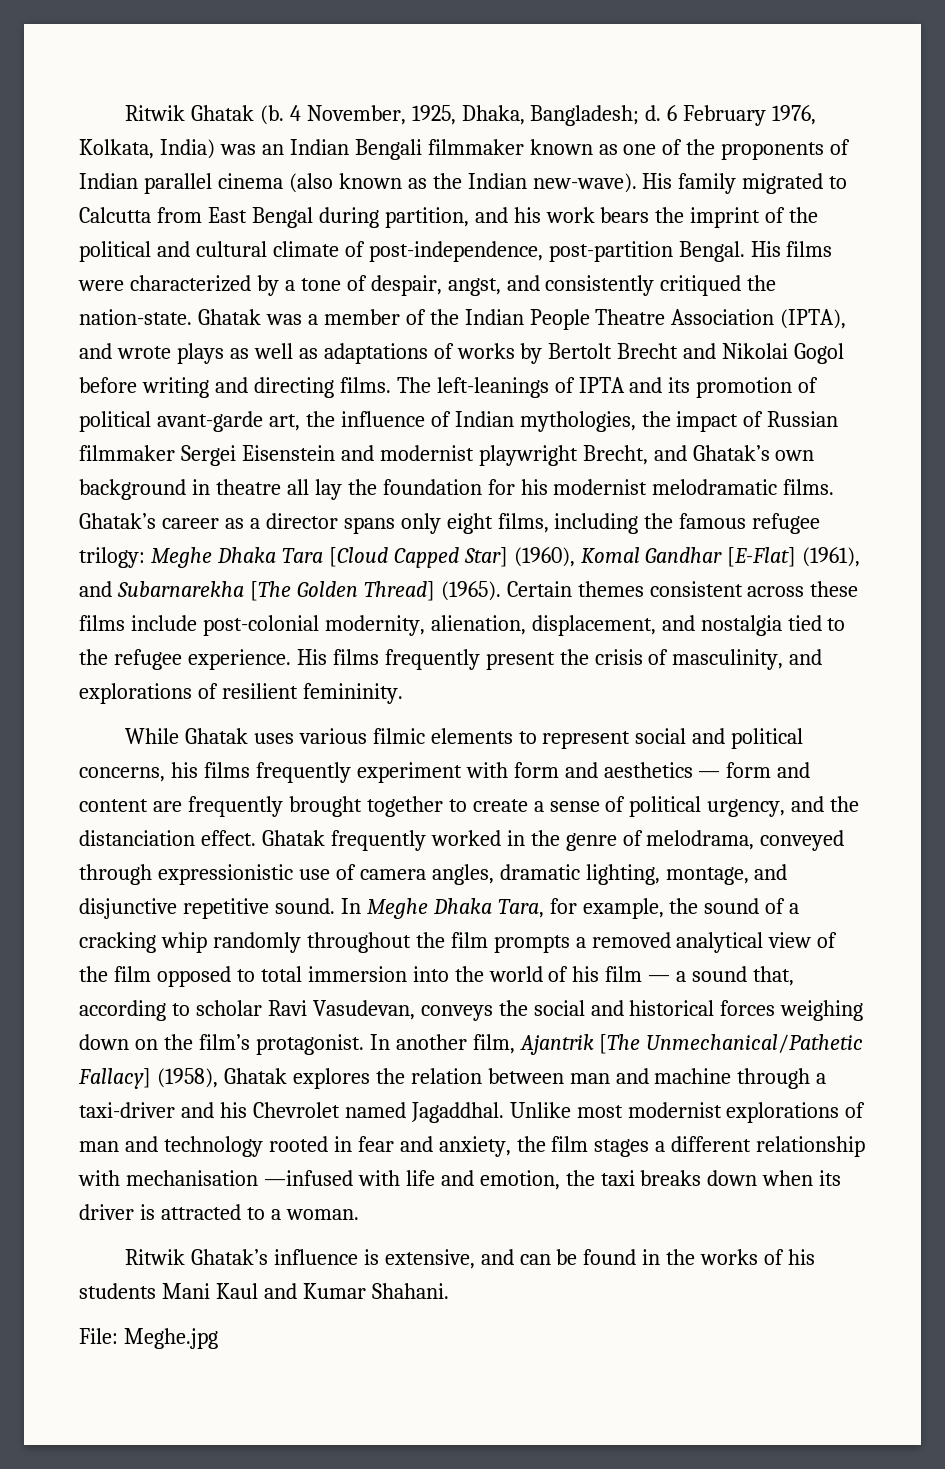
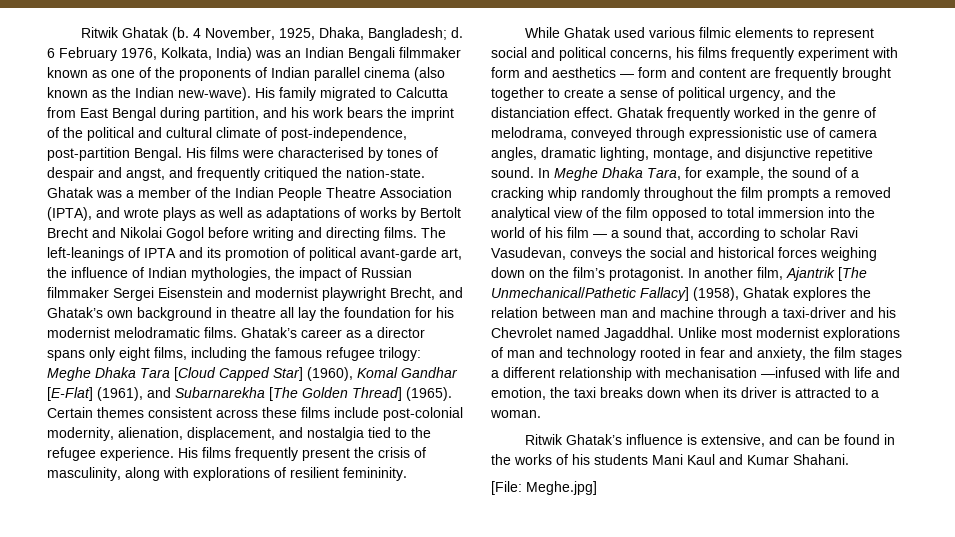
[129,275,442,296] characterized by a tone of despair, -> [278,147,438,161] [47,167,122,181] characterised by tones of despair and
[545,275,655,296] consistently -> [197,167,260,181] frequently
[789,649,823,665] and -> [125,467,189,481] along with
[253,733,294,744] uses -> [613,27,645,38] used
[79,1328,218,1349] File: Meghe.jpg -> [491,481,597,495] [File: Meghe.jpg]

